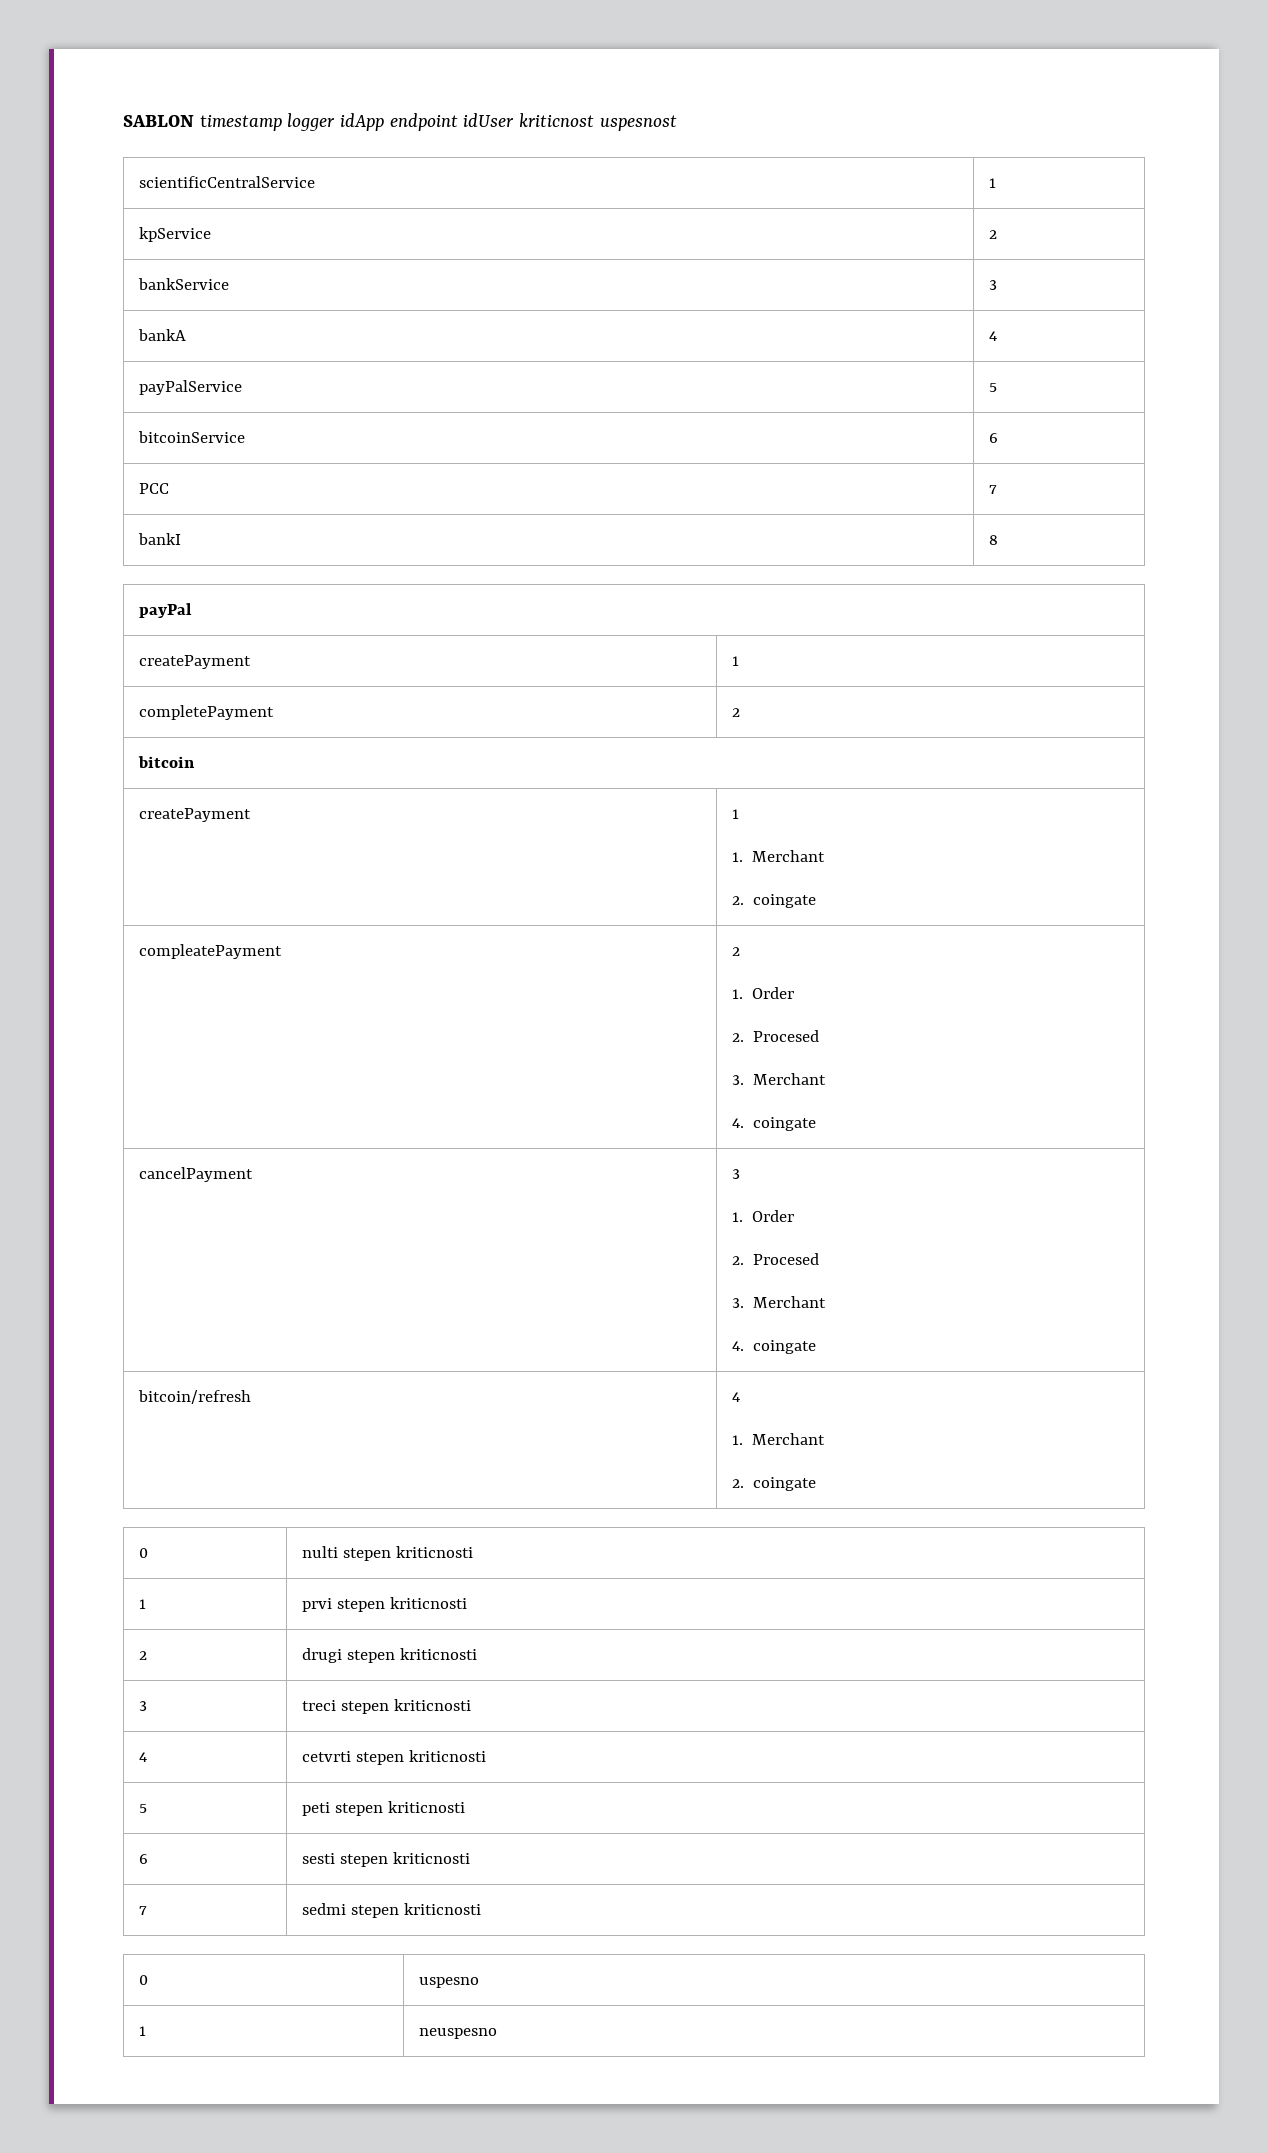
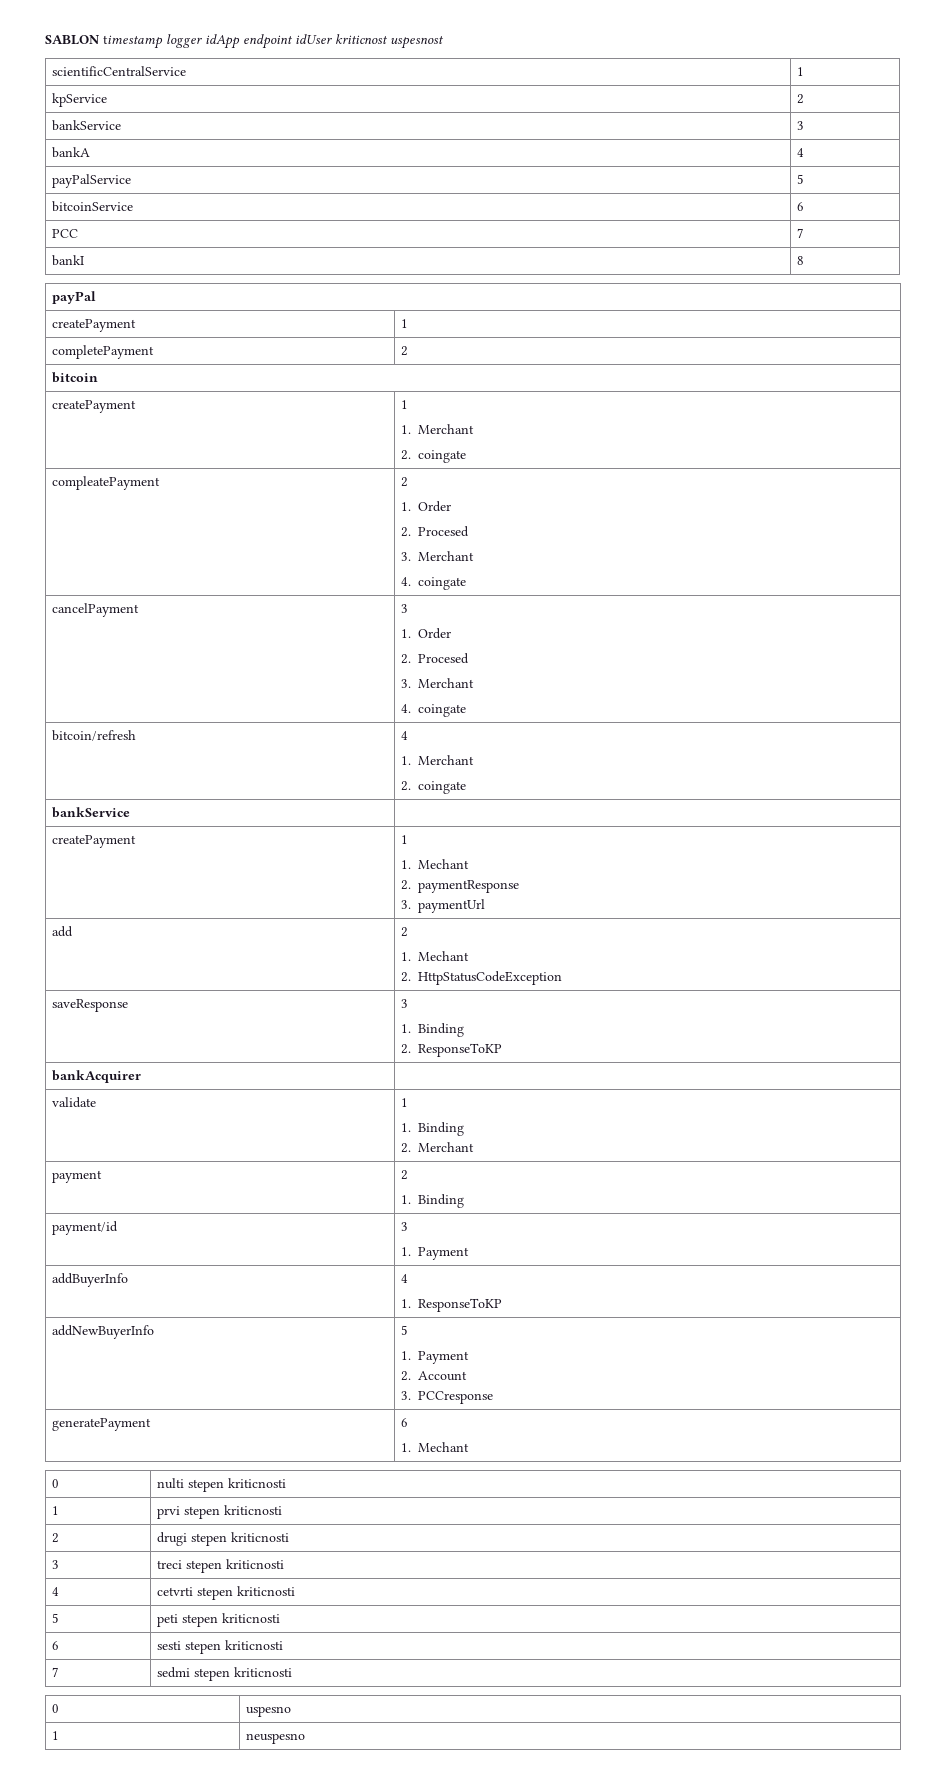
(817, 1484) none -> [51,807,130,818] [51,835,136,848] [400,835,408,844] [400,859,469,869] [400,880,519,893] [400,899,485,913] [51,926,73,937] [400,927,408,937] [400,951,469,961] [400,971,562,985] [51,999,128,1012] [400,999,408,1008] [400,1023,464,1037] [400,1043,502,1057] [51,1070,141,1083] [51,1097,96,1108] [400,1098,408,1107] [400,1122,464,1136] [400,1142,474,1153] [51,1170,102,1183] [400,1170,408,1180] [400,1194,464,1208] [51,1221,118,1235] [400,1222,408,1231] [400,1247,469,1260] [51,1273,128,1287] [400,1274,408,1283] [400,1298,502,1312] [51,1325,154,1339] [400,1325,408,1335] [400,1351,469,1364] [400,1371,467,1381] [400,1391,493,1404] [51,1418,151,1431] [400,1418,408,1427] [400,1442,469,1452] // bankService | // createPayment | 1 // 1. Mechant // 2. paymentResponse // 3. paymentUrl // add | 2 // 1. Mechant // 2. HttpStatusCodeException // saveResponse | 3 // 1. Binding // 2. ResponseToKP // bankAcquirer | // validate | 1 // 1. Binding // 2. Merchant // payment | 2 // 1. Binding // payment/id | 3 // 1. Payment // addBuyerInfo | 4 // 1. ResponseToKP // addNewBuyerInfo | 5 // 1. Payment // 2. Account // 3. PCCresponse // generatePayment | 6 // 1. Mechant

